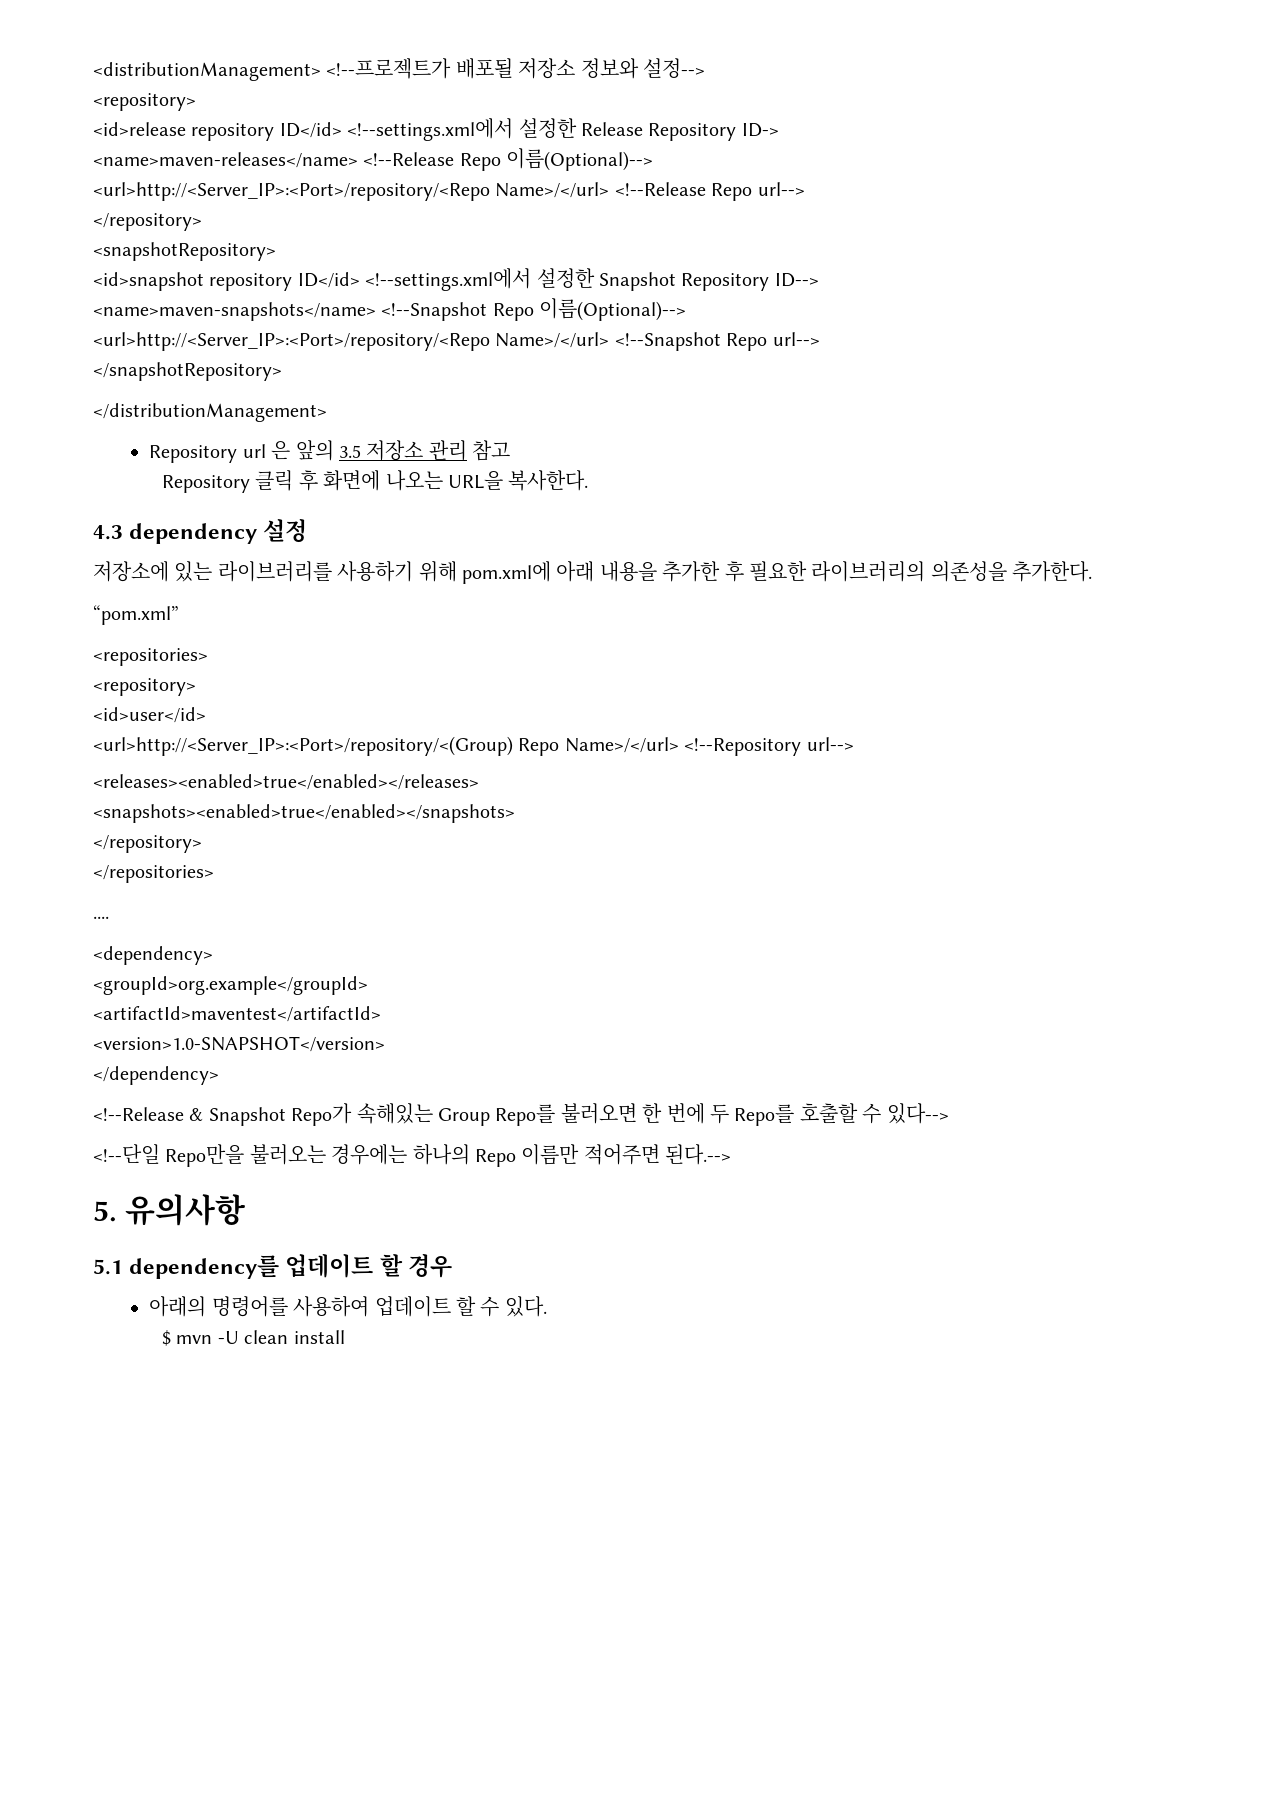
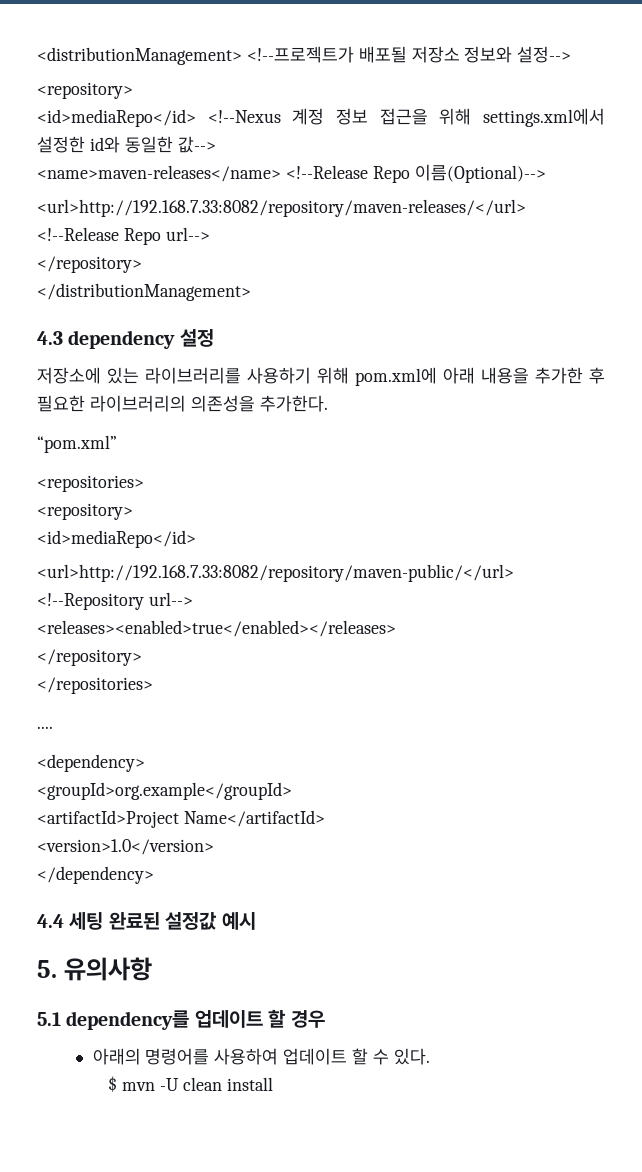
[93,118,779,141] <id>release repository ID</id> <!--settings.xml에서 설정한 Release Repository ID-> -> [37,108,606,127] [37,136,216,153] <id>mediaRepo</id> <!--Nexus 계정 정보 접근을 위해 settings.xml에서 설정한 id와 동일한 값-->
[93,182,610,201] <url>http://<Server_IP>:<Port>/repository/<Repo Name>/</url> -> [37,199,526,217] <url>http://192.168.7.33:8082/repository/maven-releases/</url>
[93,242,276,261] [93,268,819,291] [93,298,687,321] [93,332,820,351] [93,362,282,381] [93,403,327,422] [149,440,511,463] [161,470,589,493] <snapshotRepository> // <id>snapshot repository ID</id> <!--settings.xml에서 설정한 Snapshot Repository ID--> // <name>maven-snapshots</name> <!--Snapshot Repo 이름(Optional)--> // <url>http://<Server_IP>:<Port>/repository/<Repo Name>/</url> <!--Snapshot Repo url--> // </snapshotRepository> // </distributionManagement> // Repository url 은 앞의 3.5 저장소 관리 참고 // Repository 클릭 후 화면에 나오는 URL을 복사한다. -> [37,283,251,301] </distributionManagement>
[93,707,206,723] [93,736,679,756] <id>user</id> // <url>http://<Server_IP>:<Port>/repository/<(Group) Repo Name>/</url> -> [37,530,196,548] [37,564,514,582] <id>mediaRepo</id> // <url>http://192.168.7.33:8082/repository/maven-public/</url>
[93,804,515,823] // <snapshots><enabled>true</enabled></snapshots> -> (396, 628) none
[93,1006,381,1022] [93,1036,385,1052] [93,1066,219,1085] [93,1103,949,1126] [93,1144,732,1167] <artifactId>maventest</artifactId> // <version>1.0-SNAPSHOT</version> // </dependency> // <!--Release & Snapshot Repo가 속해있는 Group Repo를 불러오면 한 번에 두 Repo를 호출할 수 있다--> // <!--단일 Repo만을 불러오는 경우에는 하나의 Repo 이름만 적어주면 된다.--> -> [37,810,325,828] [37,839,214,855] [37,866,154,884] [37,912,256,930] <artifactId>Project Name</artifactId> // <version>1.0</version> // </dependency> // 4.4 세팅 완료된 설정값 예시

